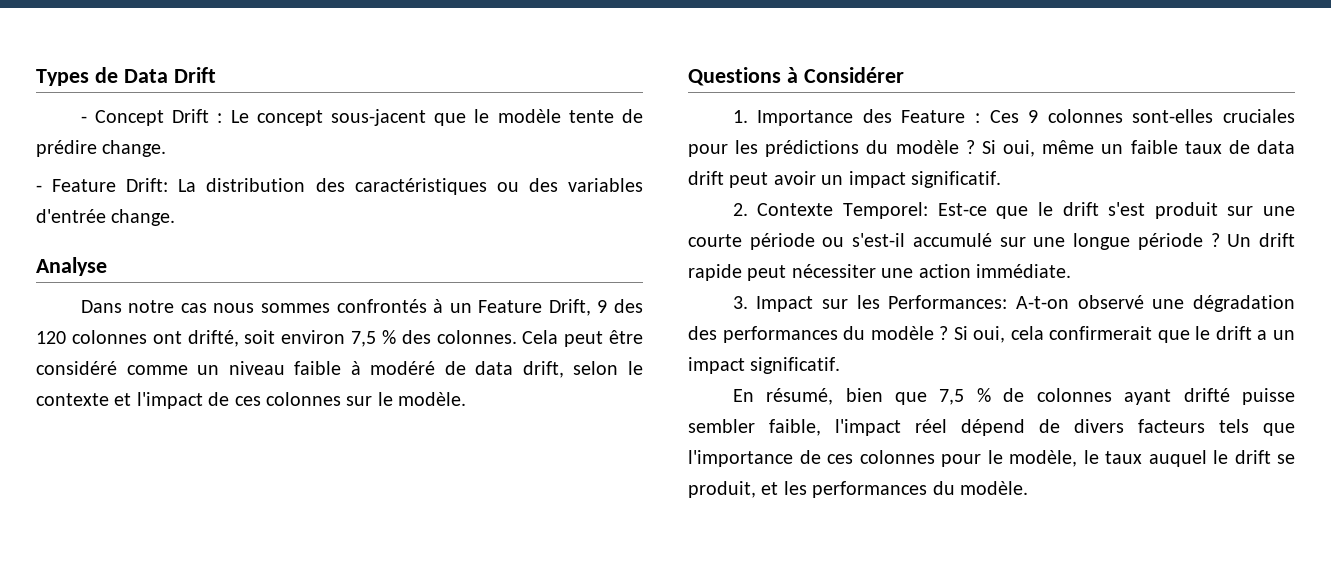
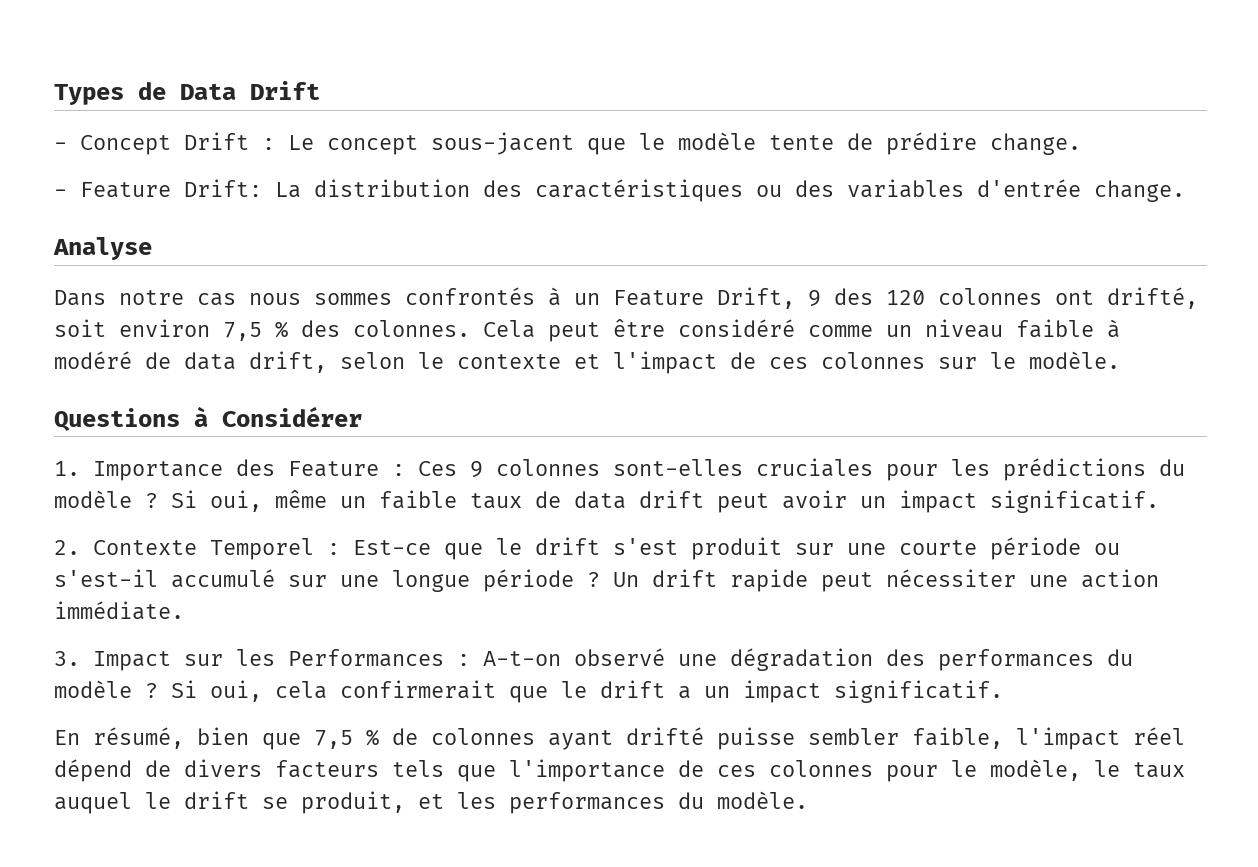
[842,202,928,219] Temporel: -> [210,538,340,560] Temporel :
[888,295,1008,309] Performances: -> [288,649,470,667] Performances :

